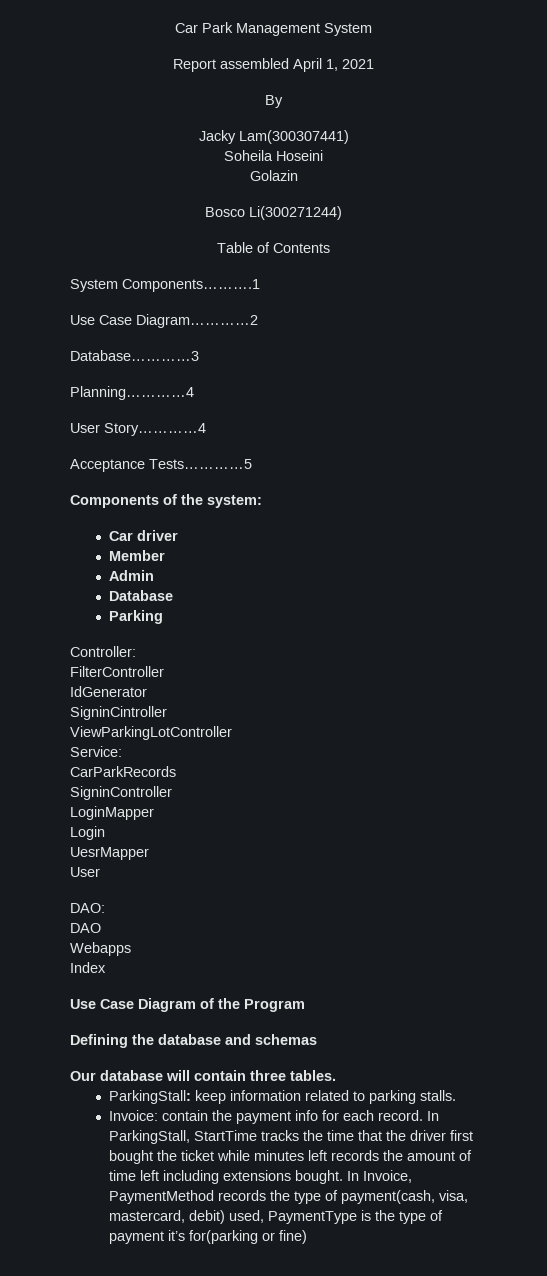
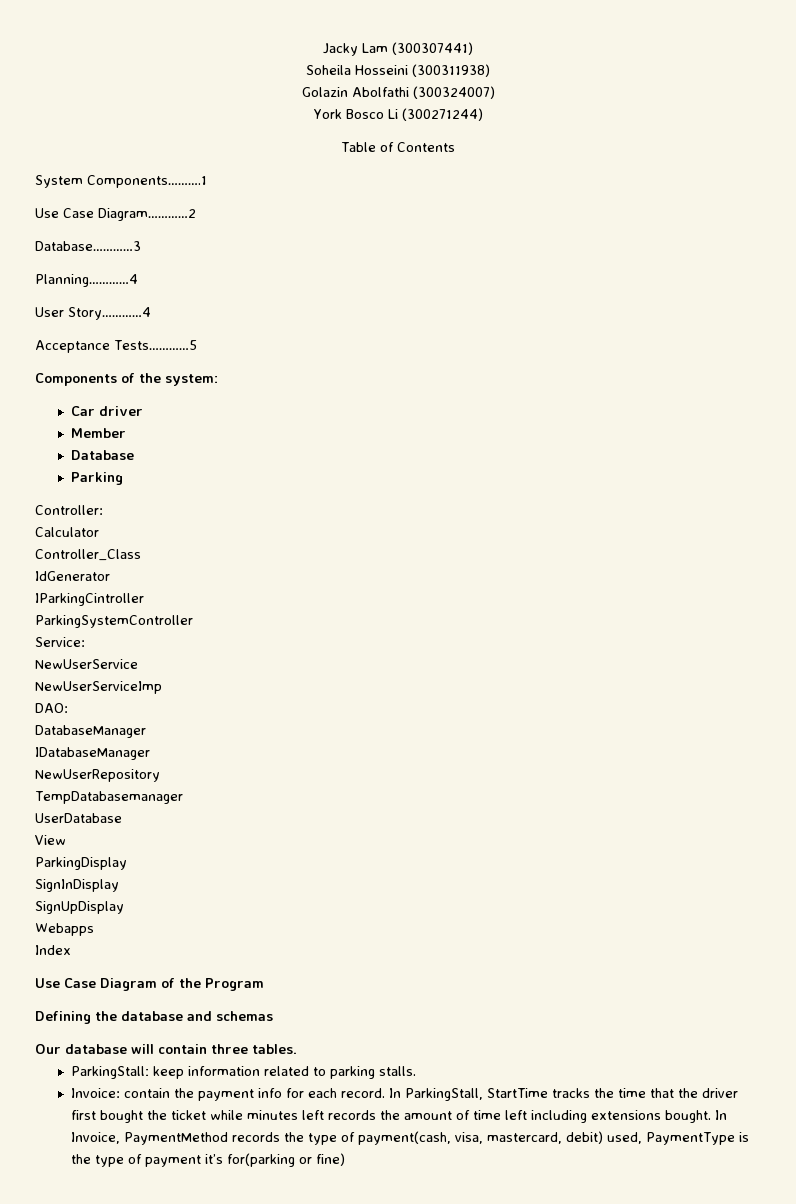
[175,22,372,36] [173,58,374,72] [265,95,283,108] [198,130,349,144] Car Park Management System // Report assembled April 1, 2021 // By // Jacky Lam(300307441) -> [323,42,473,56] Jacky Lam (300307441)
[276,150,323,161] Hoseini -> [355,64,490,77] Hosseini (300311938)
[205,206,342,220] // Bosco Li(300271244) -> [351,86,495,99] [313,108,483,121] Abolfathi (300324007) // York Bosco Li (300271244)
[108,570,154,581] // Admin -> (126, 433) none
[70,666,164,677] FilterController -> [35,527,99,537] [35,549,141,561] Calculator // Controller_Class
[70,706,167,720] [70,726,232,740] SigninCintroller // ViewParkingLotController -> [35,593,144,606] [35,615,193,628] IParkingCintroller // ParkingSystemController
[70,766,176,777] [70,786,172,800] [70,806,154,820] [70,826,105,840] [70,847,149,860] [70,867,100,877] [70,903,105,913] [70,923,101,933] CarParkRecords // SigninController // LoginMapper // Login // UesrMapper // User // DAO: // DAO -> [35,659,138,669] [35,681,162,694] [35,703,68,713] [35,725,146,738] [35,747,150,760] [35,769,160,782] [35,791,183,804] [35,813,122,823] [35,835,66,845] [35,857,127,870] [35,879,119,892] [35,901,124,914] NewUserService // NewUserServiceImp // DAO: // DatabaseManager // IDatabaseManager // NewUserRepository // TempDatabasemanager // UserDatabase // View // ParkingDisplay // SignInDisplay // SignUpDisplay

